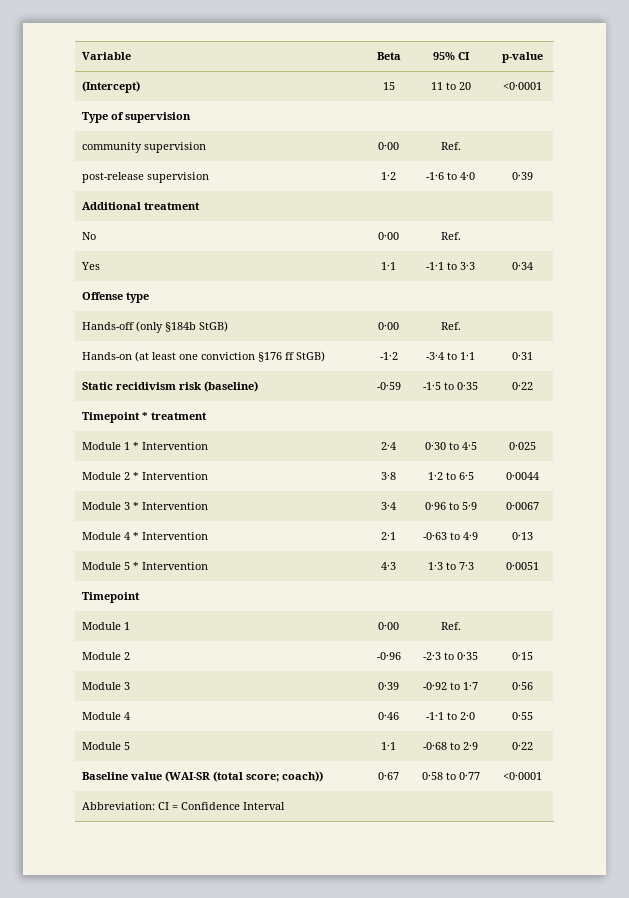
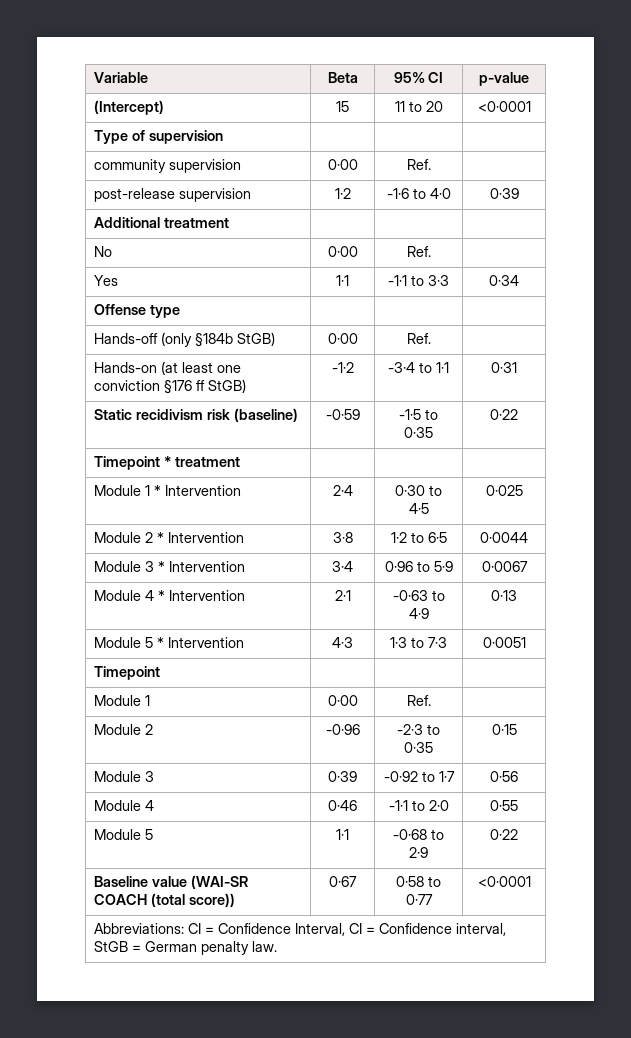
[212,771,323,782] (total score; coach)) -> [94,893,236,907] COACH (total score))
[81,802,285,810] Abbreviation: CI = Confidence Interval -> [94,923,507,936] [94,941,278,955] Abbreviations: CI = Confidence Interval, CI = Confidence interval, StGB = German penalty law.

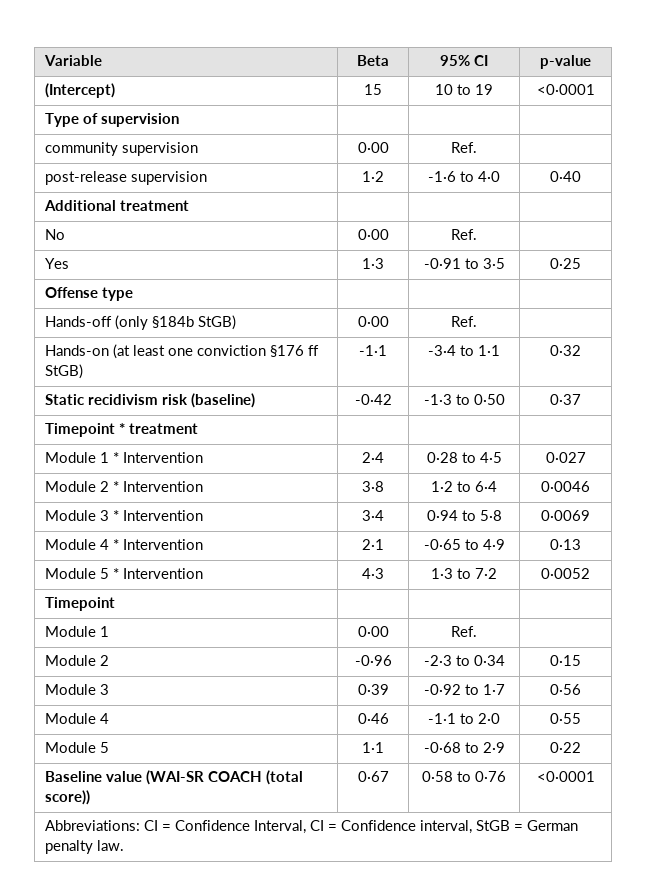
[394,101,443,112] 11 to 20 -> [435,84,493,95] 10 to 19
[489,188,519,199] 0·39 -> [550,171,581,182] 0·40
[336,275,349,286] [388,275,449,286] [489,275,519,286] 1·1 | -1·1 to 3·3 | 0·34 -> [362,258,384,269] [423,258,505,269] [550,258,581,269] 1·3 | -0·91 to 3·5 | 0·25
[331,362,354,373] -1·2 -> [359,345,387,356] -1·1
[491,362,517,373] 0·31 -> [550,345,581,356] 0·32
[325,409,360,420] [399,409,438,420] [404,427,433,438] [490,409,518,420] -0·59 | -1·5 to 0·35 | 0·22 -> [354,394,392,405] [423,394,505,405] [550,394,581,405] -0·42 | -1·3 to 0·50 | 0·37
[395,485,425,496] 0·30 -> [426,452,458,463] 0·28
[485,485,523,496] 0·025 -> [545,452,586,463] 0·027
[427,532,447,543] [480,532,528,543] 6·5 | 0·0044 -> [475,481,497,492] [541,481,590,492] 6·4 | 0·0046
[384,561,453,572] [481,561,528,572] 0·96 to 5·9 | 0·0067 -> [426,510,502,521] [541,510,590,521] 0·94 to 5·8 | 0·0069
[392,590,428,601] -0·63 -> [423,539,461,550] -0·65
[428,637,447,648] [482,637,526,648] 7·3 | 0·0051 -> [475,568,497,579] [541,568,590,579] 7·2 | 0·0052
[404,742,433,753] 0·35 -> [473,655,505,666] 0·34
[405,894,433,905] 0·77 -> [475,771,506,782] 0·76

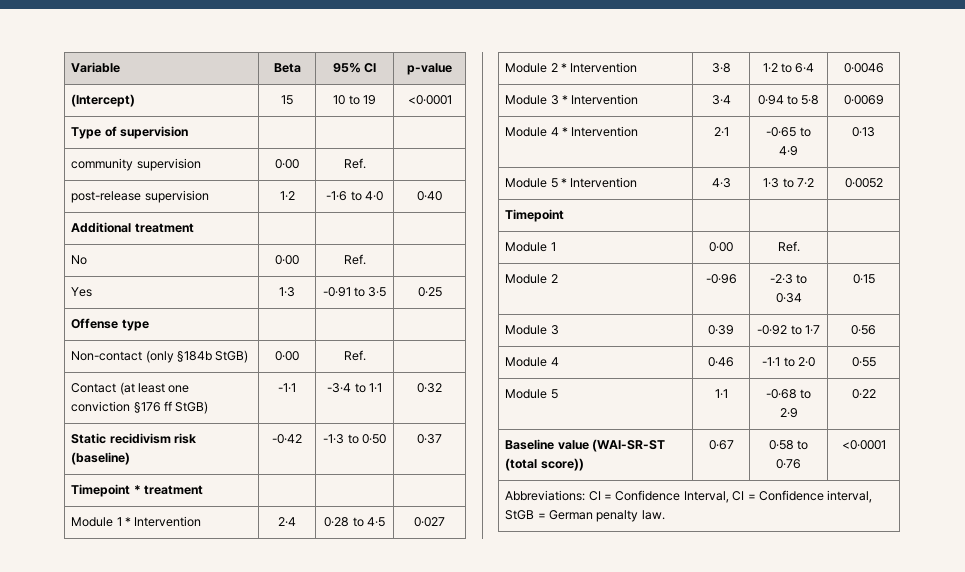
[44,316,112,327] Hands-off -> [71,351,143,361] Non-contact
[44,345,109,356] Hands-on -> [71,383,117,393] Contact
[145,770,262,785] (WAI-SR COACH -> [592,439,666,452] (WAI-SR-ST

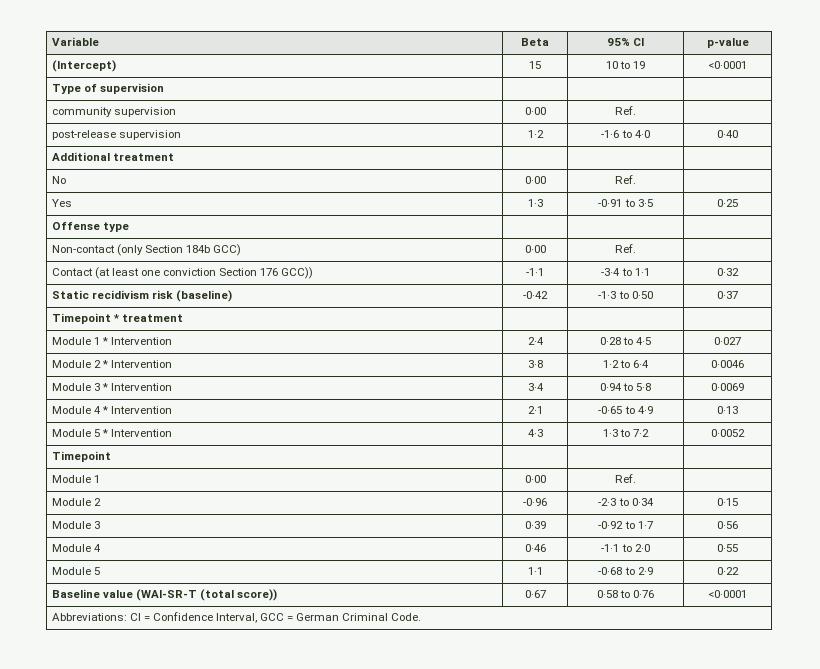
[177,350,249,363] §184b StGB) -> [144,244,241,256] Section 184b GCC)
[133,401,209,414] §176 ff StGB) -> [219,267,314,279] Section 176 GCC))
[592,439,666,452] (WAI-SR-ST -> [135,589,197,601] (WAI-SR-T
[732,490,873,503] [505,510,665,522] CI = Confidence interval, StGB = German penalty law. -> [260,613,422,621] GCC = German Criminal Code.

